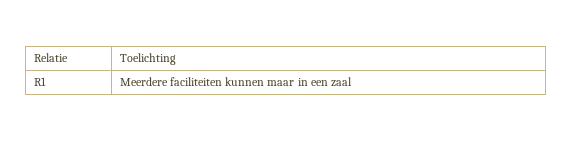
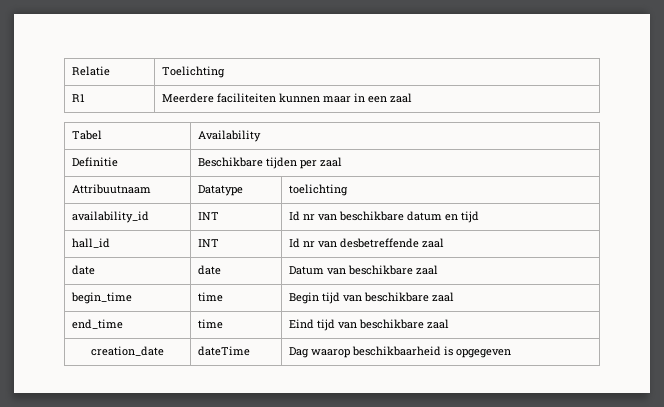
(353, 82) none -> [72,130,103,140] [198,130,262,142] [72,157,119,167] [198,157,343,169] [72,184,152,194] [198,185,244,196] [289,184,349,196] [72,211,150,223] [198,212,220,220] [289,211,480,223] [72,238,111,248] [198,239,220,247] [289,238,445,248] [72,265,96,275] [198,265,222,275] [289,265,439,275] [71,292,133,304] [198,292,224,302] [289,292,455,304] [72,319,124,329] [198,319,224,329] [289,319,450,331] [91,346,164,356] [198,346,251,356] [289,346,512,358] // Tabel | Availability // Definitie | Beschikbare tijden per zaal // Attribuutnaam | Datatype | toelichting // availability_id | INT | Id nr van beschikbare datum en tijd // hall_id | INT | Id nr van desbetreffende zaal // date | date | Datum van beschikbare zaal // begin_time | time | Begin tijd van beschikbare zaal // end_time | time | Eind tijd van beschikbare zaal // creation_date | dateTime | Dag waarop beschikbaarheid is opgegeven

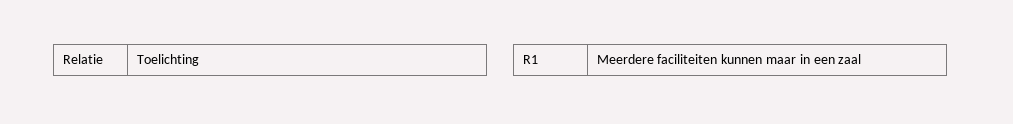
[72,130,103,140] [198,130,262,142] [72,157,119,167] [198,157,343,169] [72,184,152,194] [198,185,244,196] [289,184,349,196] [72,211,150,223] [198,212,220,220] [289,211,480,223] [72,238,111,248] [198,239,220,247] [289,238,445,248] [72,265,96,275] [198,265,222,275] [289,265,439,275] [71,292,133,304] [198,292,224,302] [289,292,455,304] [72,319,124,329] [198,319,224,329] [289,319,450,331] [91,346,164,356] [198,346,251,356] [289,346,512,358] // Tabel | Availability // Definitie | Beschikbare tijden per zaal // Attribuutnaam | Datatype | toelichting // availability_id | INT | Id nr van beschikbare datum en tijd // hall_id | INT | Id nr van desbetreffende zaal // date | date | Datum van beschikbare zaal // begin_time | time | Begin tijd van beschikbare zaal // end_time | time | Eind tijd van beschikbare zaal // creation_date | dateTime | Dag waarop beschikbaarheid is opgegeven -> (862, 59) none

